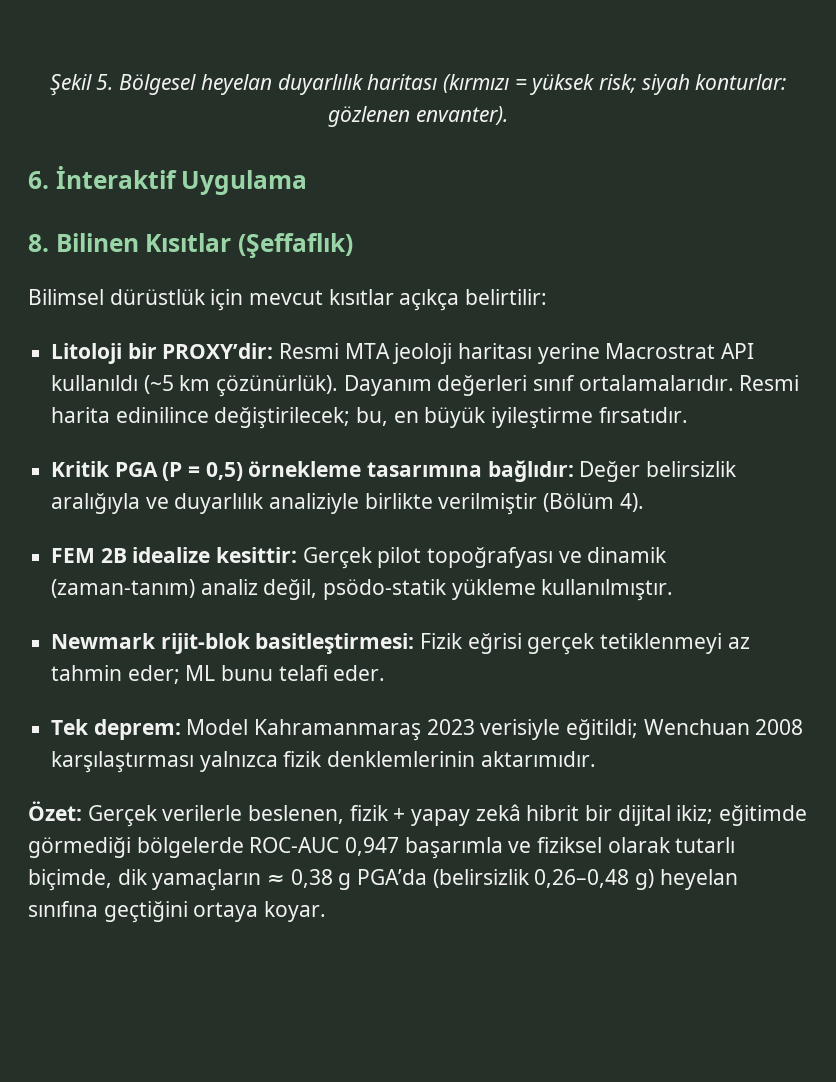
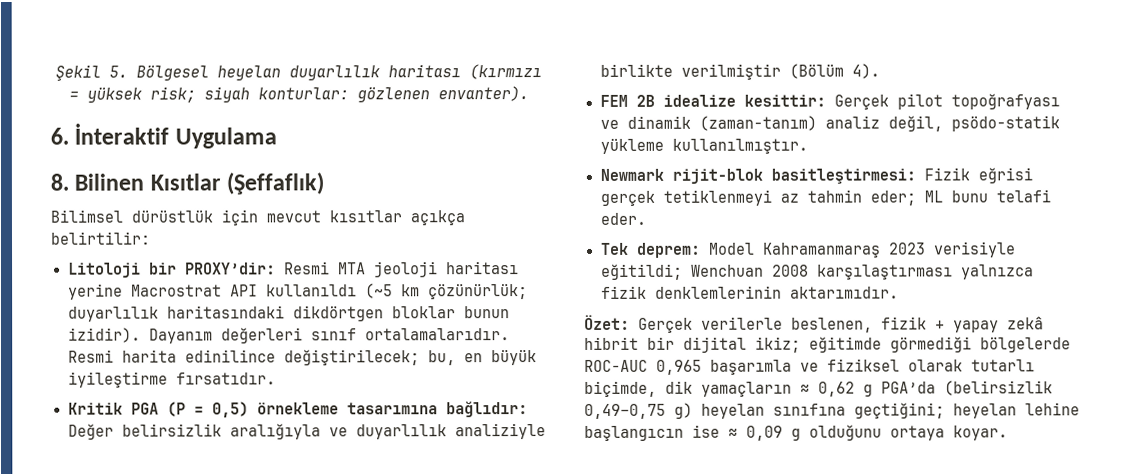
[216,375,339,397] çözünürlük). -> [427,283,528,300] [67,305,510,322] [67,327,141,343] çözünürlük; duyarlılık haritasındaki dikdörtgen bloklar bunun izidir).
[345,837,400,856] 0,947 -> [656,359,702,375] 0,965
[290,869,333,888] 0,38 -> [818,381,855,397] 0,62
[534,869,630,888] 0,26–0,48 -> [584,403,666,419] 0,49–0,75
[103,901,188,923] geçtiğini -> [854,402,1080,419] [584,424,882,441] geçtiğini; heyelan lehine başlangıcın ise ≈ 0,09 g olduğunu

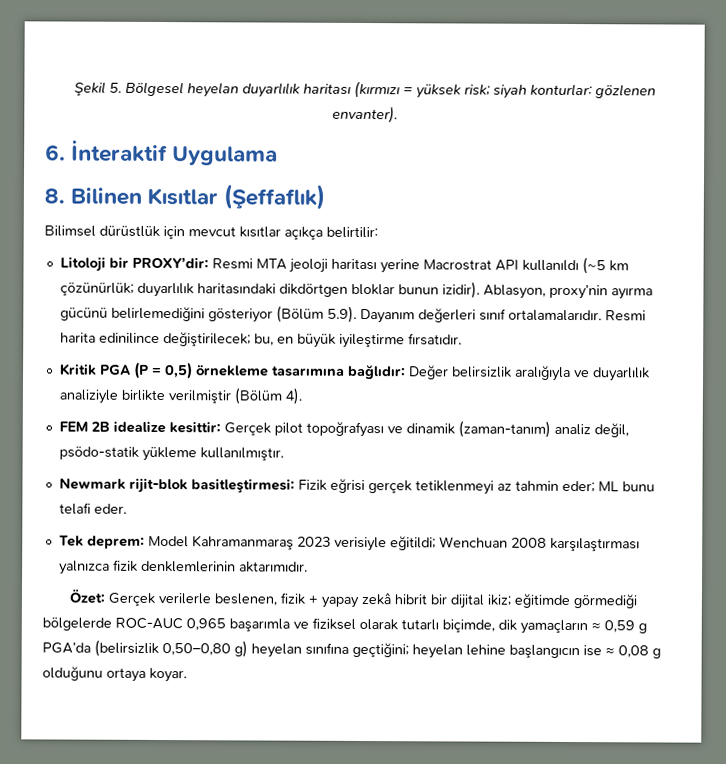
(141, 335) none -> [482,284,653,300] [59,305,357,323] Ablasyon, proxy’nin ayırma gücünü belirlemediğini gösteriyor (Bölüm 5.9).
[818,381,855,397] 0,62 -> [604,620,635,633] 0,59
[584,403,666,419] 0,49–0,75 -> [162,643,231,656] 0,50–0,80
[746,425,783,441] 0,09 -> [618,645,649,658] 0,08

